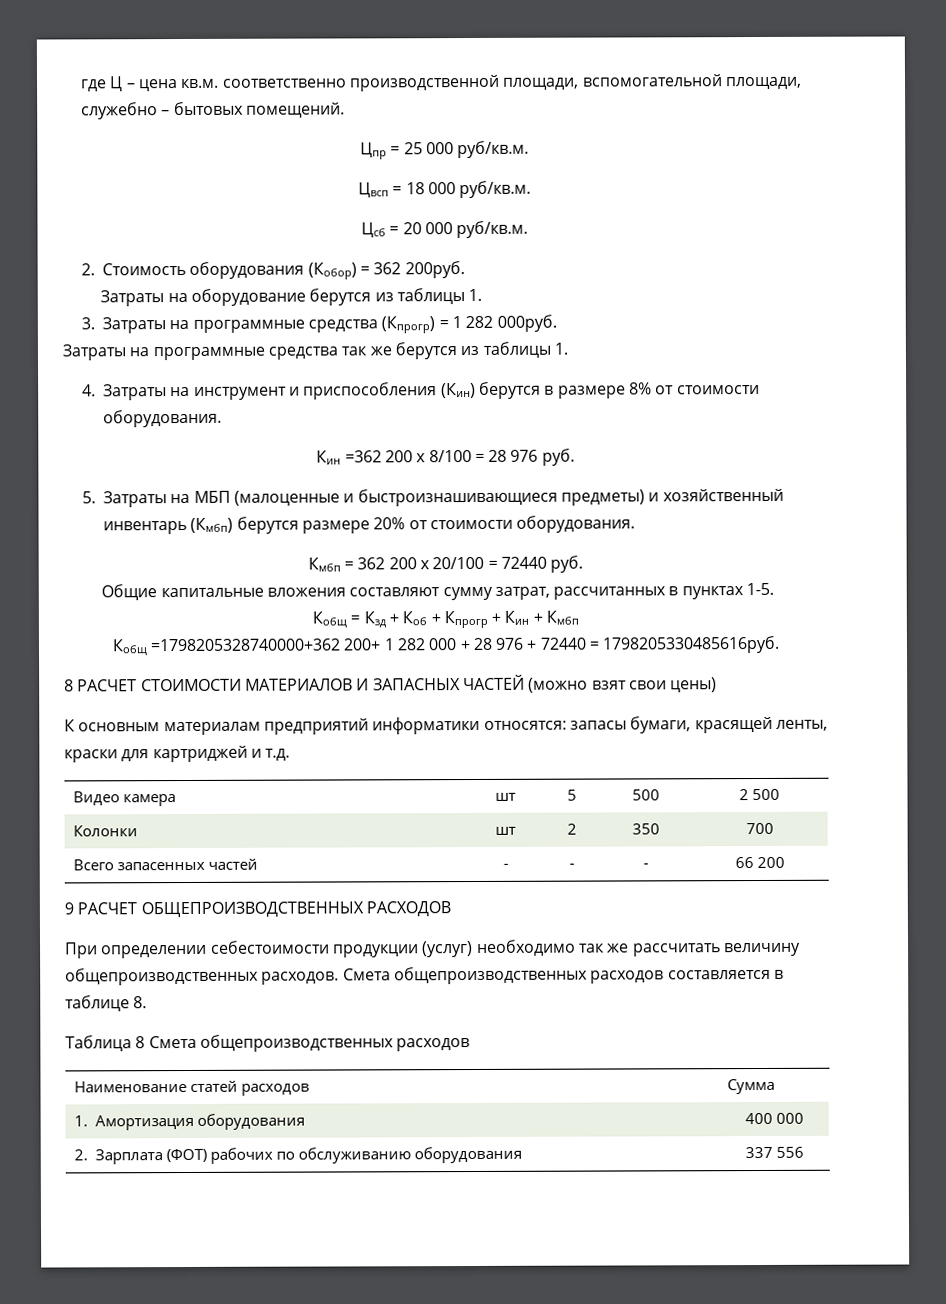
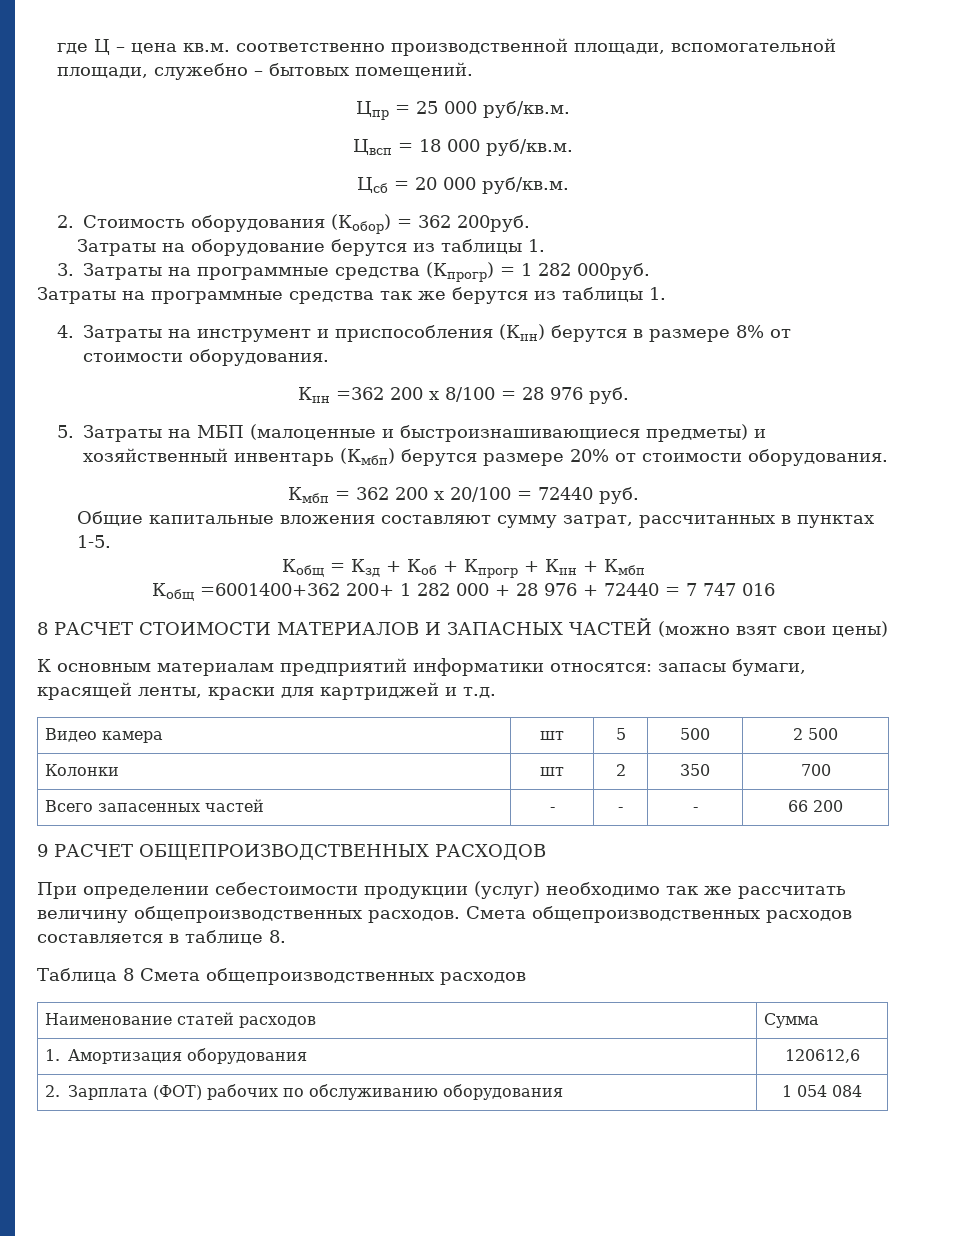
[149,638,340,652] =1798205328740000+362 -> [199,583,340,596] =6001400+362
[602,635,781,654] 1798205330485616руб. -> [685,583,775,596] 7 747 016
[744,1112,804,1125] 400 000 -> [784,1049,860,1063] 120612,6
[744,1146,804,1159] 337 556 -> [782,1085,862,1097] 1 054 084

